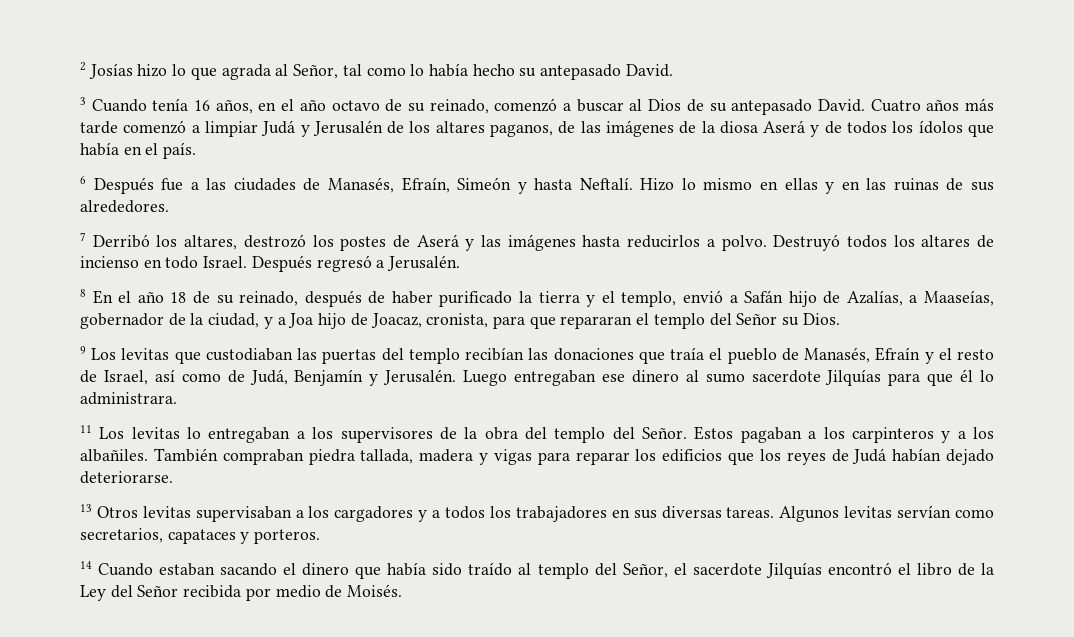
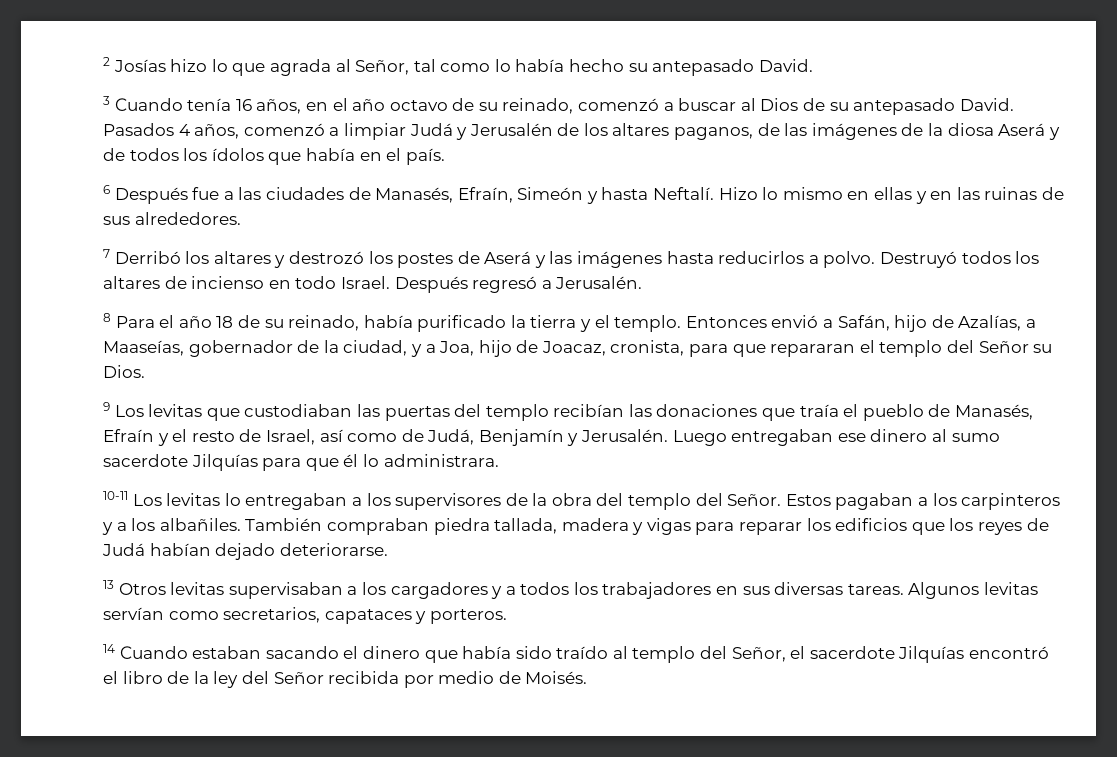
[870,98,994,112] [80,121,118,134] Cuatro años más tarde -> [103,123,240,139] Pasados 4 años,
[184,235,238,250] altares, -> [213,251,286,268] altares y
[92,290,113,304] En -> [115,316,155,328] Para
[304,290,433,307] después de haber -> [363,315,413,328] había
[621,291,677,307] templo, -> [614,315,767,332] templo. Entonces
[744,290,784,303] Safán -> [837,315,890,331] Safán,
[288,313,314,328] Joa -> [439,341,475,356] Joa,
[80,425,92,433] 11 -> [103,491,128,500] 10-11
[80,585,106,601] Ley -> [213,671,239,688] ley

